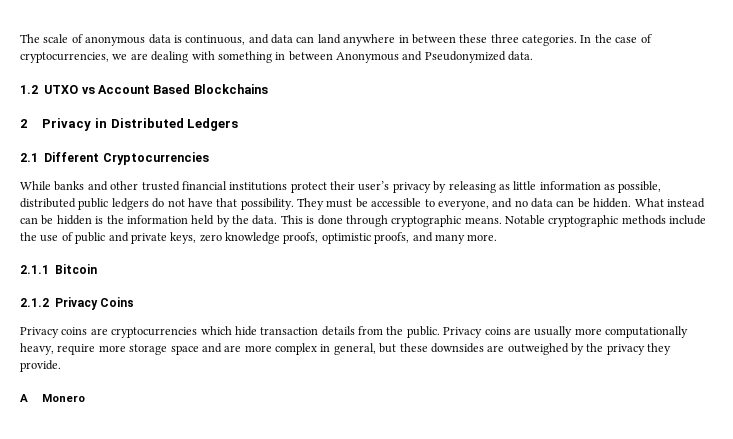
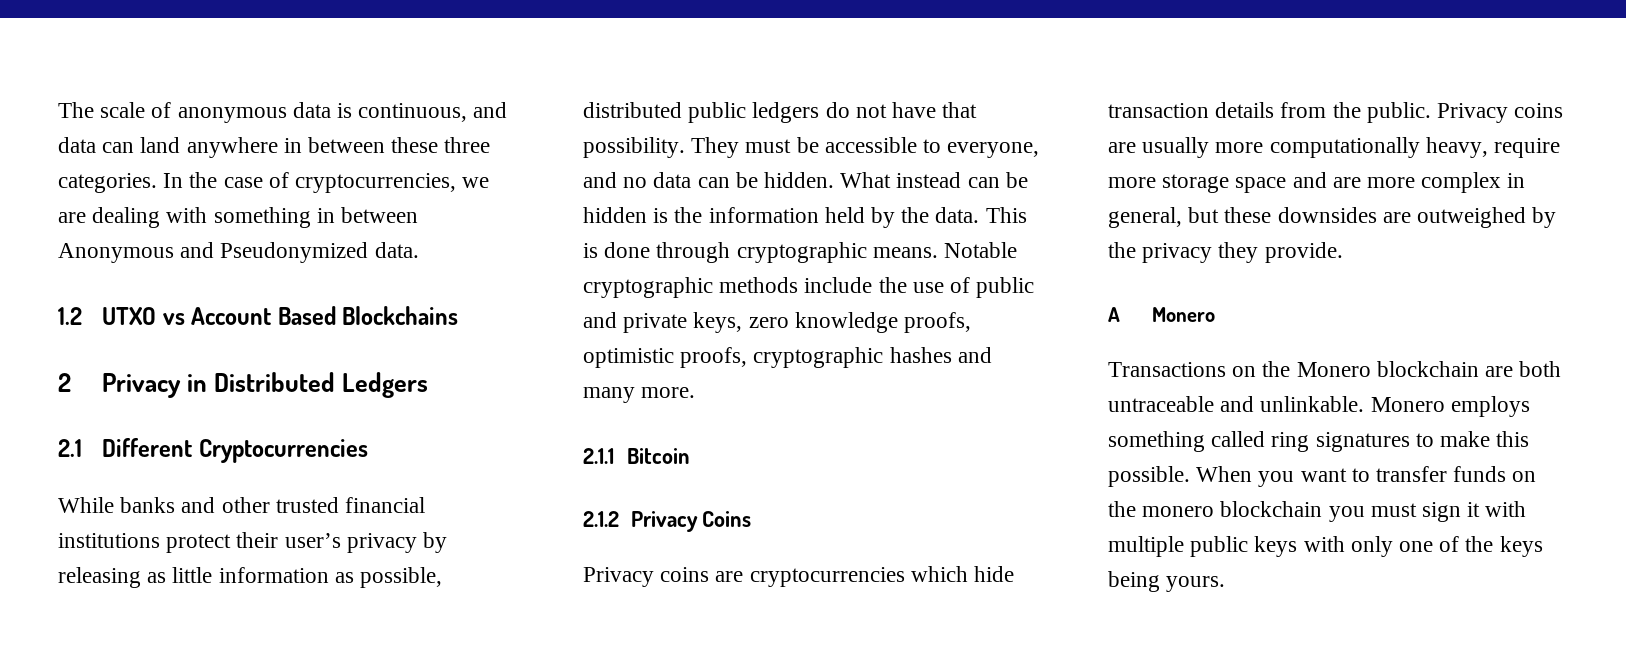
(410, 238) none -> [753,347,952,368] cryptographic hashes
(86, 398) none -> [1108,361,1562,377] [1108,396,1530,417] [1108,431,1530,452] [1108,466,1537,487] [1108,501,1527,522] [1108,536,1543,557] [1108,571,1226,592] // Transactions on the Monero blockchain are both untraceable and unlinkable. Monero employs something called ring signatures to make this possible. When you want to transfer funds on the monero blockchain you must sign it with multiple public keys with only one of the keys being yours.

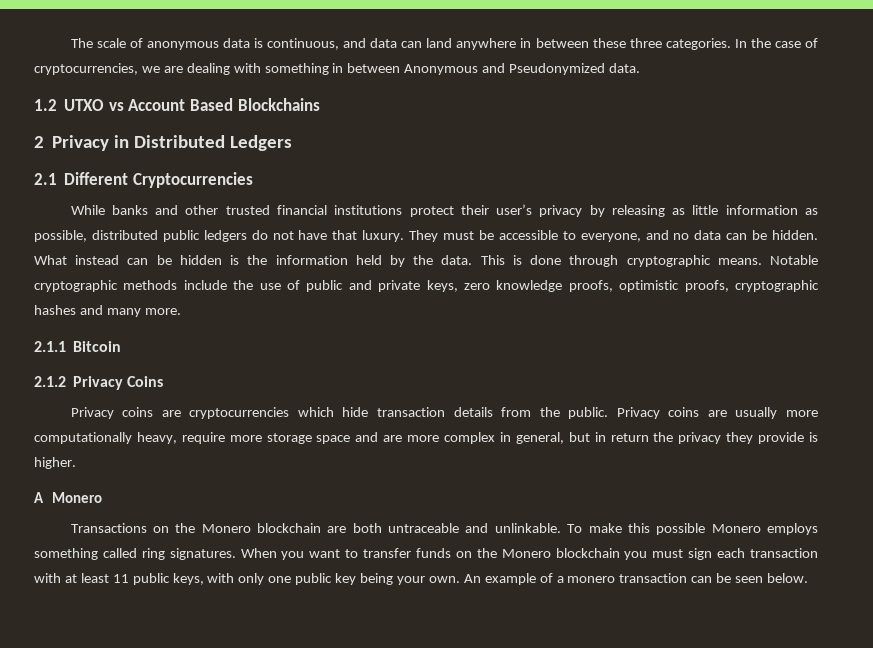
[583,137,685,158] possibility. -> [362,230,405,242] luxury.
[1224,207,1557,228] [1108,242,1343,263] these downsides are outweighed by the privacy they provide. -> [594,432,819,444] [34,457,76,469] in return the privacy they provide is higher.
(1365, 404) none -> [567,523,706,535] To make this possible
[1315,431,1530,452] [1108,466,1190,487] signatures to make this possible. -> [169,548,236,560] signatures.
[1142,506,1215,517] monero -> [501,549,551,558] Monero
[1467,501,1527,517] [1108,536,1543,557] [1108,571,1226,592] it with multiple public keys with only one of the keys being yours. -> [717,548,819,558] [34,573,809,585] each transaction with at least 11 public keys, with only one public key being your own. An example of a monero transaction can be seen below.

